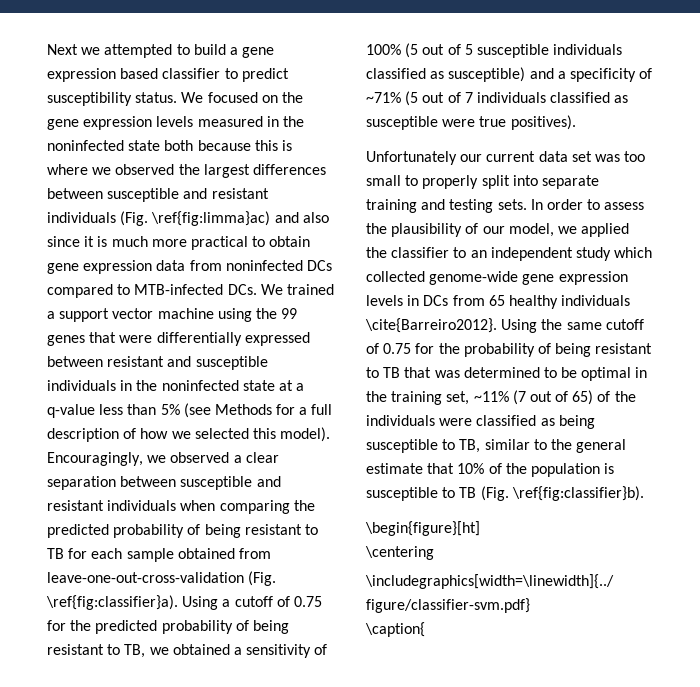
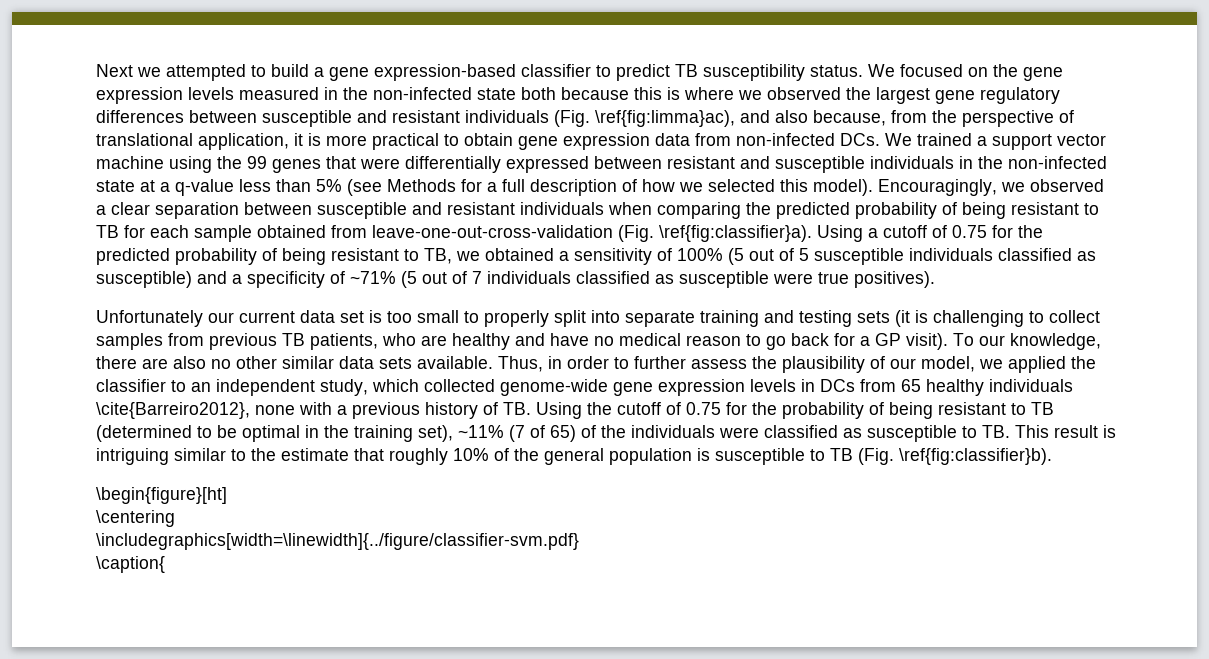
[47,68,159,82] expression based -> [374,64,516,81] expression-based
(289, 75) none -> [675,64,698,77] TB
[47,140,124,151] noninfected -> [373,87,472,100] non-infected
(250, 171) none -> [935,87,1060,104] gene regulatory
[151,211,271,226] \ref{fig:limma}ac) -> [595,110,735,127] \ref{fig:limma}ac),
[47,236,80,247] since -> [813,110,1074,127] [96,133,289,150] because, from the perspective of translational application,
[111,236,148,247] much -> (321, 139) none
[225,260,332,271] [47,284,224,298] noninfected DCs compared to MTB-infected -> [736,133,835,146] non-infected
[161,380,239,391] noninfected -> [1008,156,1107,169] non-infected
[594,154,620,162] was -> [369,310,382,323] is
[497,199,543,210] sets. In -> [857,310,1100,327] [96,333,1101,350] [96,356,562,372] sets (it is challenging to collect samples from previous TB patients, who are healthy and have no medical reason to go back for a GP visit). To our knowledge, there are also no other similar data sets available. Thus, in
(601, 204) none -> [634,356,686,369] further
[575,247,611,261] study -> [320,379,368,396] study,
[365,318,497,333] \cite{Barreiro2012}. -> [96,402,531,419] \cite{Barreiro2012}, none with a previous history of TB.
[566,322,602,330] same -> (612, 408) none
[404,367,540,378] that was determined -> [96,425,192,442] (determined
[446,391,470,405] set, -> [418,425,453,442] set),
[529,391,552,402] out -> (525, 433) none
[558,415,595,429] [366,439,481,453] being susceptible to TB, -> [867,425,1116,442] [96,448,169,465] susceptible to TB. This result is intriguing
[576,439,627,453] general -> (276, 454) none
(455, 468) none -> [389,448,448,465] roughly
(527, 468) none -> [544,448,604,465] general

